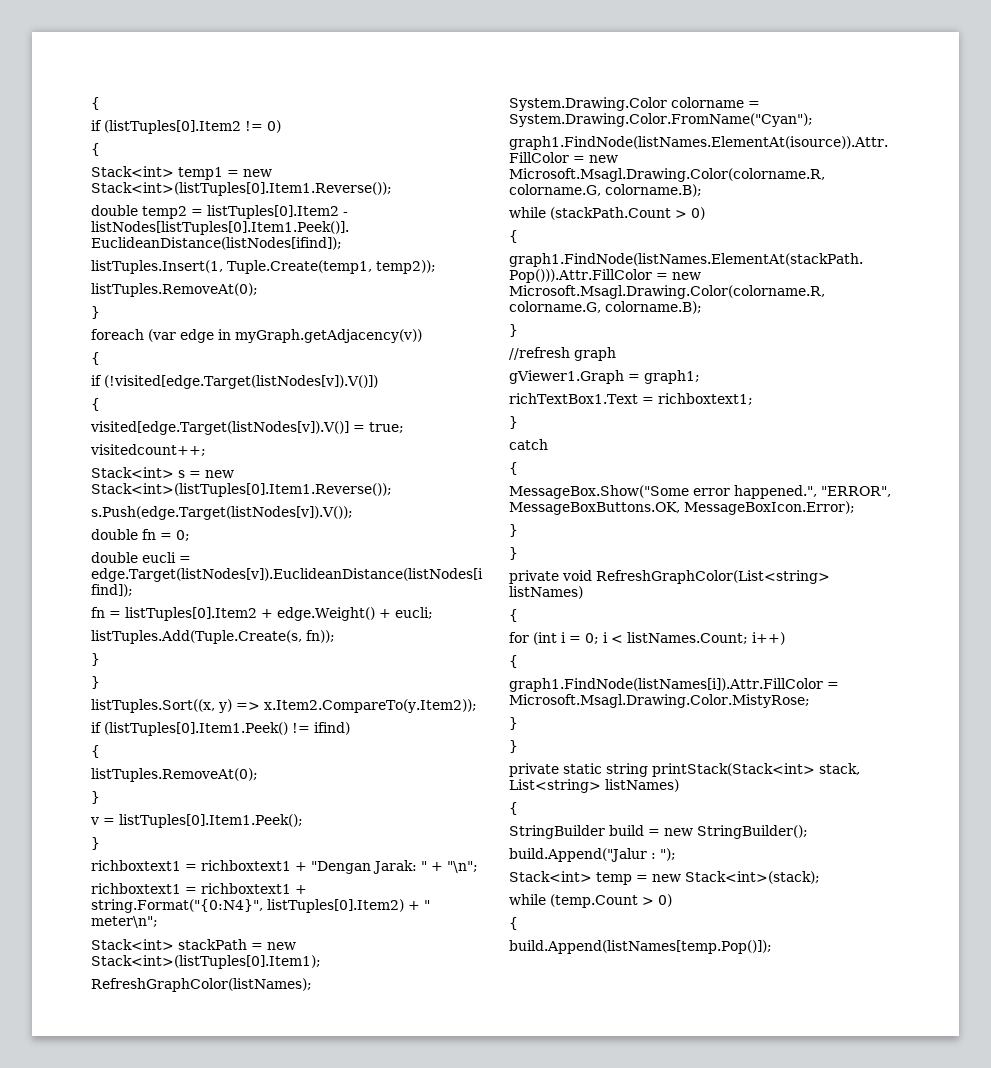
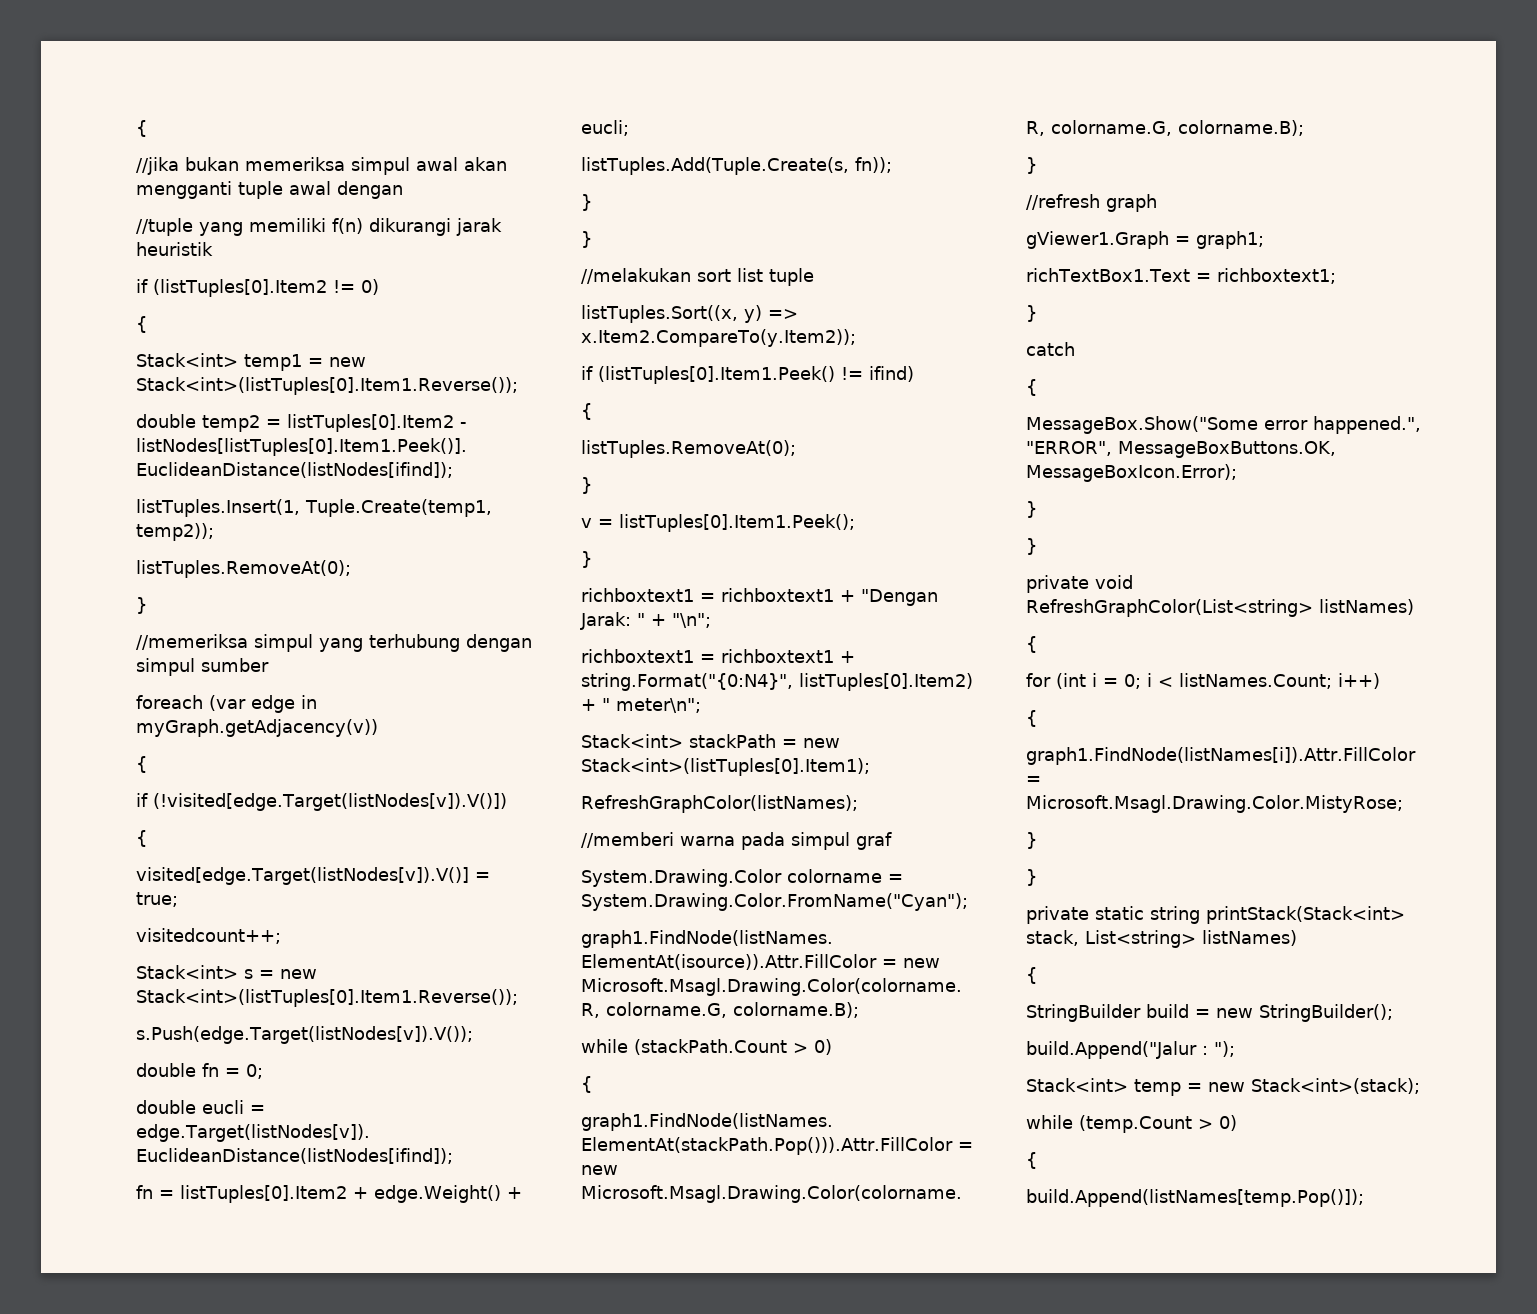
[91,97,100,110] { -> [136,120,147,137] [136,157,507,175] [136,181,403,199] [136,218,502,236] [136,242,213,256] { // //jika bukan memeriksa simpul awal akan mengganti tuple awal dengan // //tuple yang memiliki f(n) dikurangi jarak heuristik
(100, 312) none -> [136,634,532,652] [136,658,269,676] // //memeriksa simpul yang terhubung dengan simpul sumber
(100, 682) none -> [581,268,814,286] // //melakukan sort list tuple
(312, 985) none -> [581,832,892,850] // //memberi warna pada simpul graf

